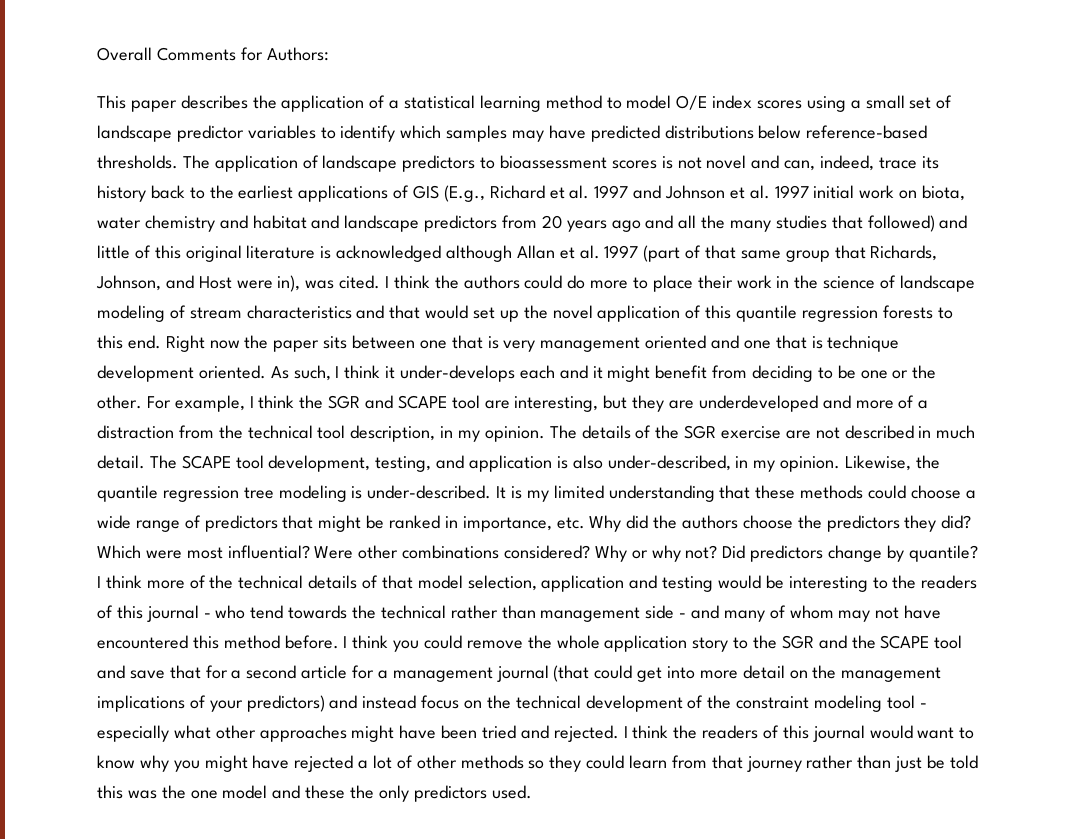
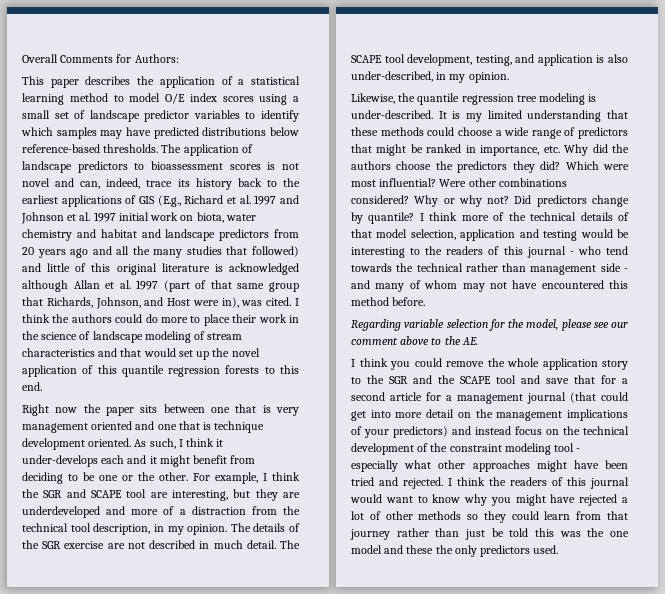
(161, 342) none -> (42, 386) //
(841, 464) none -> (509, 77) //
(339, 642) none -> [351,319,628,331] [351,336,478,345] // Regarding variable selection for the model, please see our comment above to the AE. //

